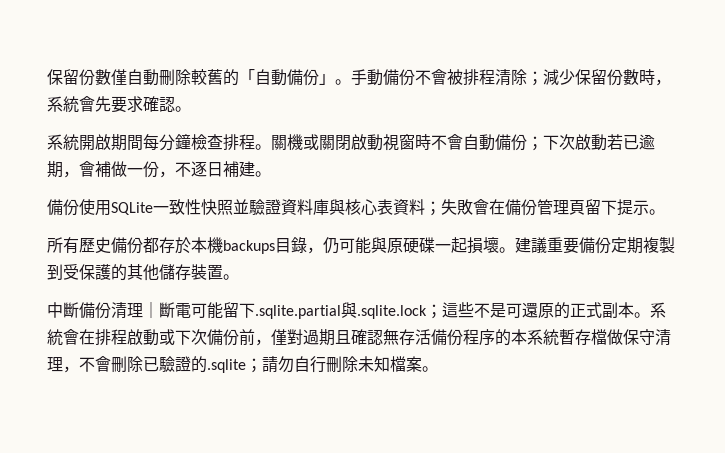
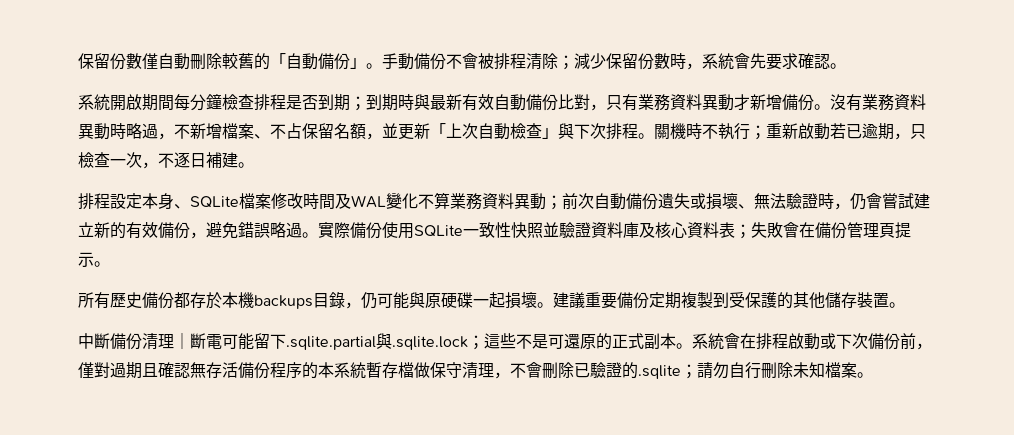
[255,134,575,151] 。關機或關閉啟動視窗時不會自動備份；下次 -> [286,94,926,111] [78,123,798,140] 是否到期；到期時與最新有效自動備份比對，只有業務資料異動才新增備份。沒有業務資料異動時略過，不新增檔案、不占保留名額，並更新「上次自動檢查」與下次排程。關機時不執行；重新
[79,161,159,178] 會補做一份 -> [910,124,926,139] [78,152,142,168] 只檢查一次
(271, 174) none -> [78,192,930,210] [78,222,350,239] 排程設定本身、SQLite檔案修改時間及WAL變化不算業務資料異動；前次自動備份遺失或損壞、無法驗證時，仍會嘗試建立新的有效備份，避免錯誤略過。實際
[329,199,425,215] 與核心表資料 -> [639,222,735,238] 及核心資料表
[585,199,617,215] 留下 -> (895, 230) none

